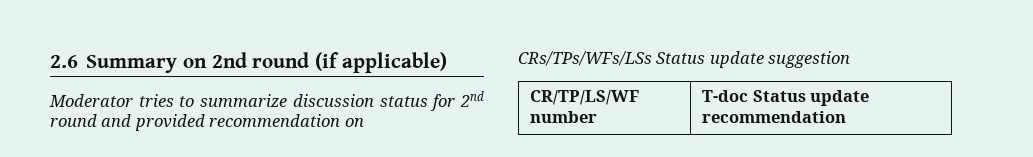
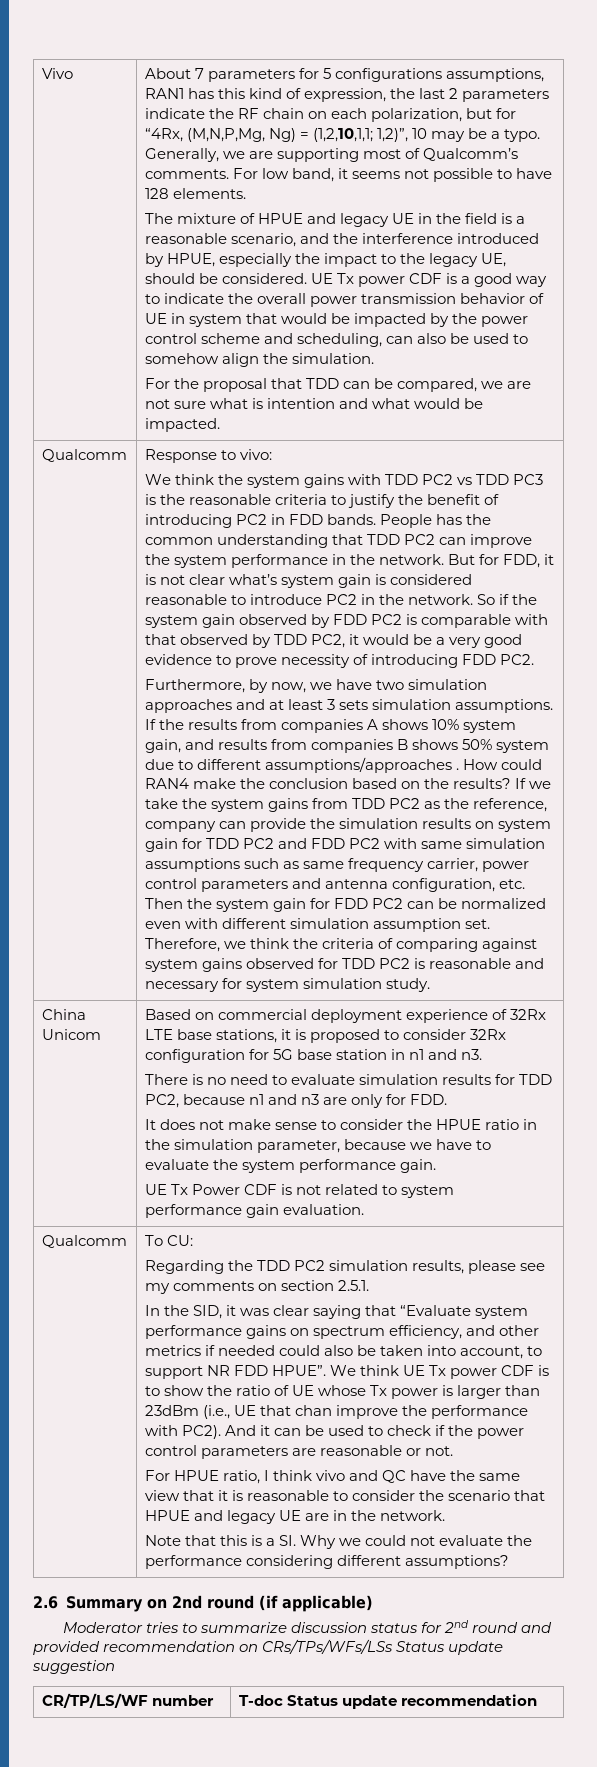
(50, 61) none -> [41,68,73,79] [144,68,545,82] [144,88,550,102] [144,108,517,122] [144,128,541,142] [144,148,519,162] [144,168,553,182] [144,188,246,199] [144,213,526,227] [144,233,540,247] [144,253,507,267] [144,273,548,287] [144,293,545,307] [144,313,529,327] [144,333,529,347] [144,353,375,367] [144,378,532,392] [144,398,484,409] [144,418,220,432] [41,449,127,462] [144,449,272,463] [144,474,544,488] [144,494,500,508] [144,514,492,528] [144,534,533,548] [144,554,555,568] [144,574,473,588] [144,594,538,605] [144,614,549,628] [144,634,523,648] [144,654,535,668] [144,679,488,693] [144,699,554,713] [144,719,517,733] [144,739,550,753] [144,757,543,773] [144,778,552,789] [144,798,548,812] [144,818,552,832] [144,838,546,852] [144,858,530,872] [144,878,526,892] [144,898,547,912] [144,918,491,932] [144,938,538,952] [144,958,545,972] [144,978,431,992] [41,1009,86,1020] [41,1029,101,1040] [144,1009,547,1023] [144,1029,507,1043] [144,1049,483,1063] [144,1074,553,1085] [144,1094,448,1108] [144,1119,538,1130] [144,1139,492,1153] [144,1159,437,1173] [144,1184,455,1198] [144,1204,364,1218] [41,1235,127,1248] [144,1235,193,1246] [144,1260,546,1274] [144,1280,370,1294] [144,1305,529,1319] [144,1325,540,1339] [144,1345,543,1359] [144,1365,550,1379] [144,1385,541,1399] [144,1405,529,1419] [144,1425,525,1439] [144,1445,454,1459] [144,1470,521,1484] [144,1490,546,1501] [144,1510,446,1524] [144,1535,533,1549] [144,1555,510,1569] Vivo | About 7 parameters for 5 configurations assumptions, RAN1 has this kind of expression, the last 2 parameters indicate the RF chain on each polarization, but for “4Rx, (M,N,P,Mg, Ng) = (1,2,10,1,1; 1,2)”, 10 may be a typo. Generally, we are supporting most of Qualcomm’s comments. For low band, it seems not possible to have 128 elements. // The mixture of HPUE and legacy UE in the field is a reasonable scenario, and the interference introduced by HPUE, especially the impact to the legacy UE, should be considered. UE Tx power CDF is a good way to indicate the overall power transmission behavior of UE in system that would be impacted by the power control scheme and scheduling, can also be used to somehow align the simulation. // For the proposal that TDD can be compared, we are not sure what is intention and what would be impacted. // Qualcomm | Response to vivo: // We think the system gains with TDD PC2 vs TDD PC3 is the reasonable criteria to justify the benefit of introducing PC2 in FDD bands. People has the common understanding that TDD PC2 can improve the system performance in the network. But for FDD, it is not clear what’s system gain is considered reasonable to introduce PC2 in the network. So if the system gain observed by FDD PC2 is comparable with that observed by TDD PC2, it would be a very good evidence to prove necessity of introducing FDD PC2. // Furthermore, by now, we have two simulation approaches and at least 3 sets simulation assumptions. If the results from companies A shows 10% system gain, and results from companies B shows 50% system due to different assumptions/approaches . How could RAN4 make the conclusion based on the results? If we take the system gains from TDD PC2 as the reference, company can provide the simulation results on system gain for TDD PC2 and FDD PC2 with same simulation assumptions such as same frequency carrier, power control parameters and antenna configuration, etc. Then the system gain for FDD PC2 can be normalized even with different simulation assumption set. Therefore, we think the criteria of comparing against system gains observed for TDD PC2 is reasonable and necessary for system simulation study. // China Unicom | Based on commercial deployment experience of 32Rx LTE base stations, it is proposed to consider 32Rx configuration for 5G base station in n1 and n3. // There is no need to evaluate simulation results for TDD PC2, because n1 and n3 are only for FDD. // It does not make sense to consider the HPUE ratio in the simulation parameter, because we have to evaluate the system performance gain. // UE Tx Power CDF is not related to system performance gain evaluation. // Qualcomm | To CU: // Regarding the TDD PC2 simulation results, please see my comments on section 2.5.1. // In the SID, it was clear saying that “Evaluate system performance gains on spectrum efficiency, and other metrics if needed could also be taken into account, to support NR FDD HPUE”. We think UE Tx power CDF is to show the ratio of UE whose Tx power is larger than 23dBm (i.e., UE that chan improve the performance with PC2). And it can be used to check if the power control parameters are reasonable or not. // For HPUE ratio, I think vivo and QC have the same view that it is reasonable to consider the scenario that HPUE and legacy UE are in the network. // Note that this is a SI. Why we could not evaluate the performance considering different assumptions? //

